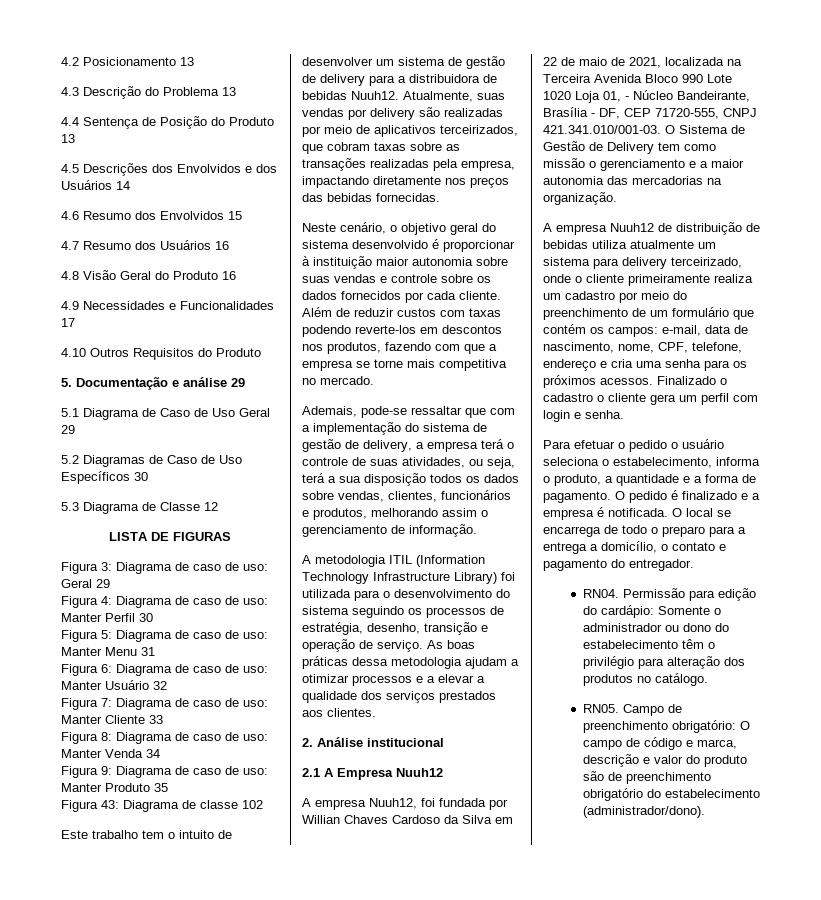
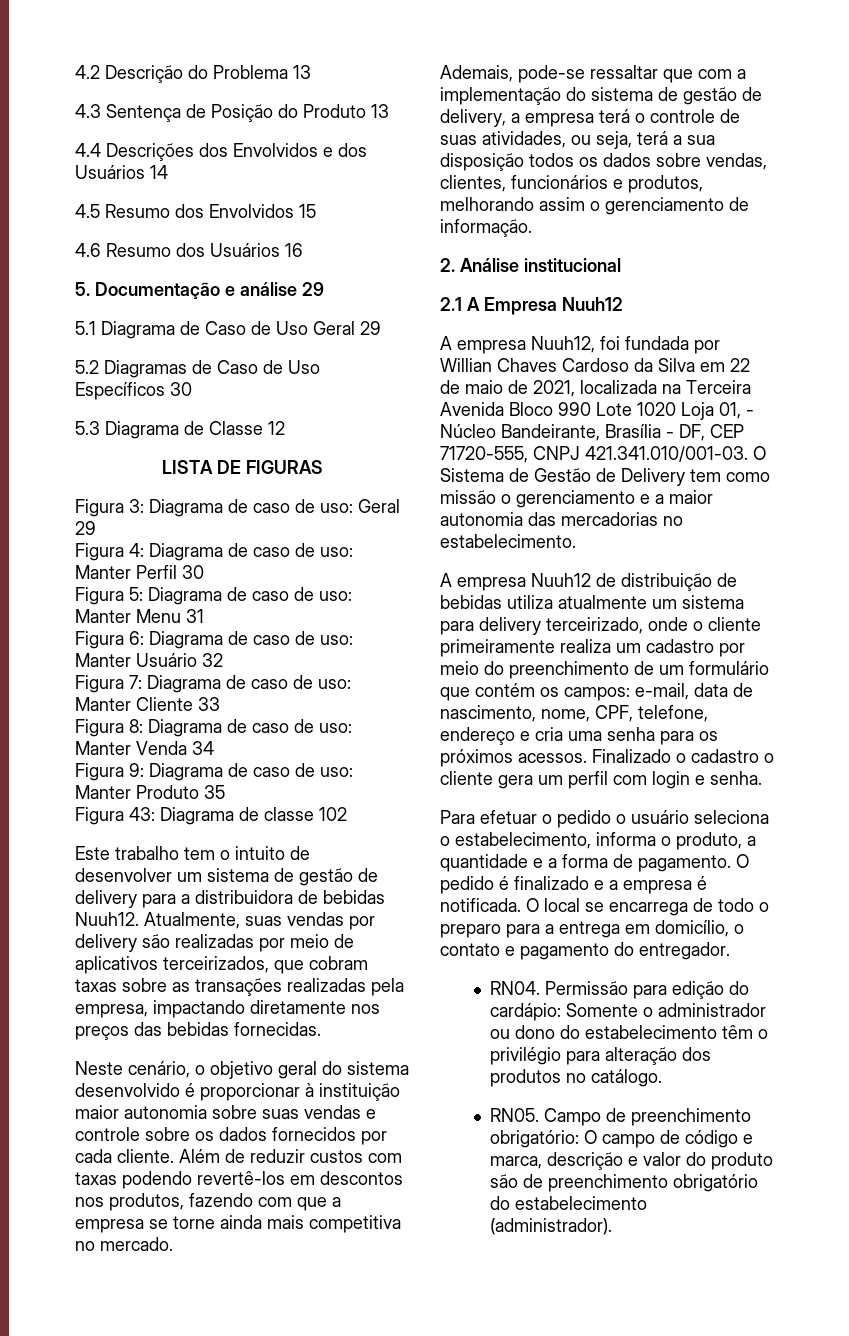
[83,57,194,66] [61,87,79,96] Posicionamento 13 // 4.3 -> (100, 72) none
[61,117,79,126] 4.4 -> [75,104,101,118] 4.3
[61,164,79,173] 4.5 -> [75,143,101,157] 4.4
[61,211,79,220] 4.6 -> [75,204,100,218] 4.5
[61,241,79,250] 4.7 -> [75,243,101,257] 4.6
[61,270,236,280] [61,301,274,310] [61,318,75,327] [61,348,261,360] // 4.8 Visão Geral do Produto 16 // 4.9 Necessidades e Funcionalidades 17 // 4.10 Outros Requisitos do Produto -> (303, 250) none
[355,325,416,334] reverte-los -> [197,1171,285,1185] revertê-los
(403, 363) none -> [220,1215,262,1229] ainda
[302,555,485,567] [302,572,515,584] [302,589,510,601] [302,606,504,618] [302,622,488,635] [302,639,475,652] [302,656,519,669] [302,674,485,686] [302,691,496,703] [302,708,376,717] // A metodologia ITIL (Information Technology Infrastructure Library) foi utilizada para o desenvolvimento do sistema seguindo os processos de estratégia, desenho, transição e operação de serviço. As boas práticas dessa metodologia ajudam a otimizar processos e a elevar a qualidade dos serviços prestados aos clientes. -> (532, 228) none
[707,178,722,185] [543,192,617,205] na organização. -> [663,516,683,526] [440,534,576,548] no estabelecimento.
[590,544,598,551] a -> [625,924,650,934] em
[582,806,705,818] (administrador/dono). -> [490,1218,613,1235] (administrador).

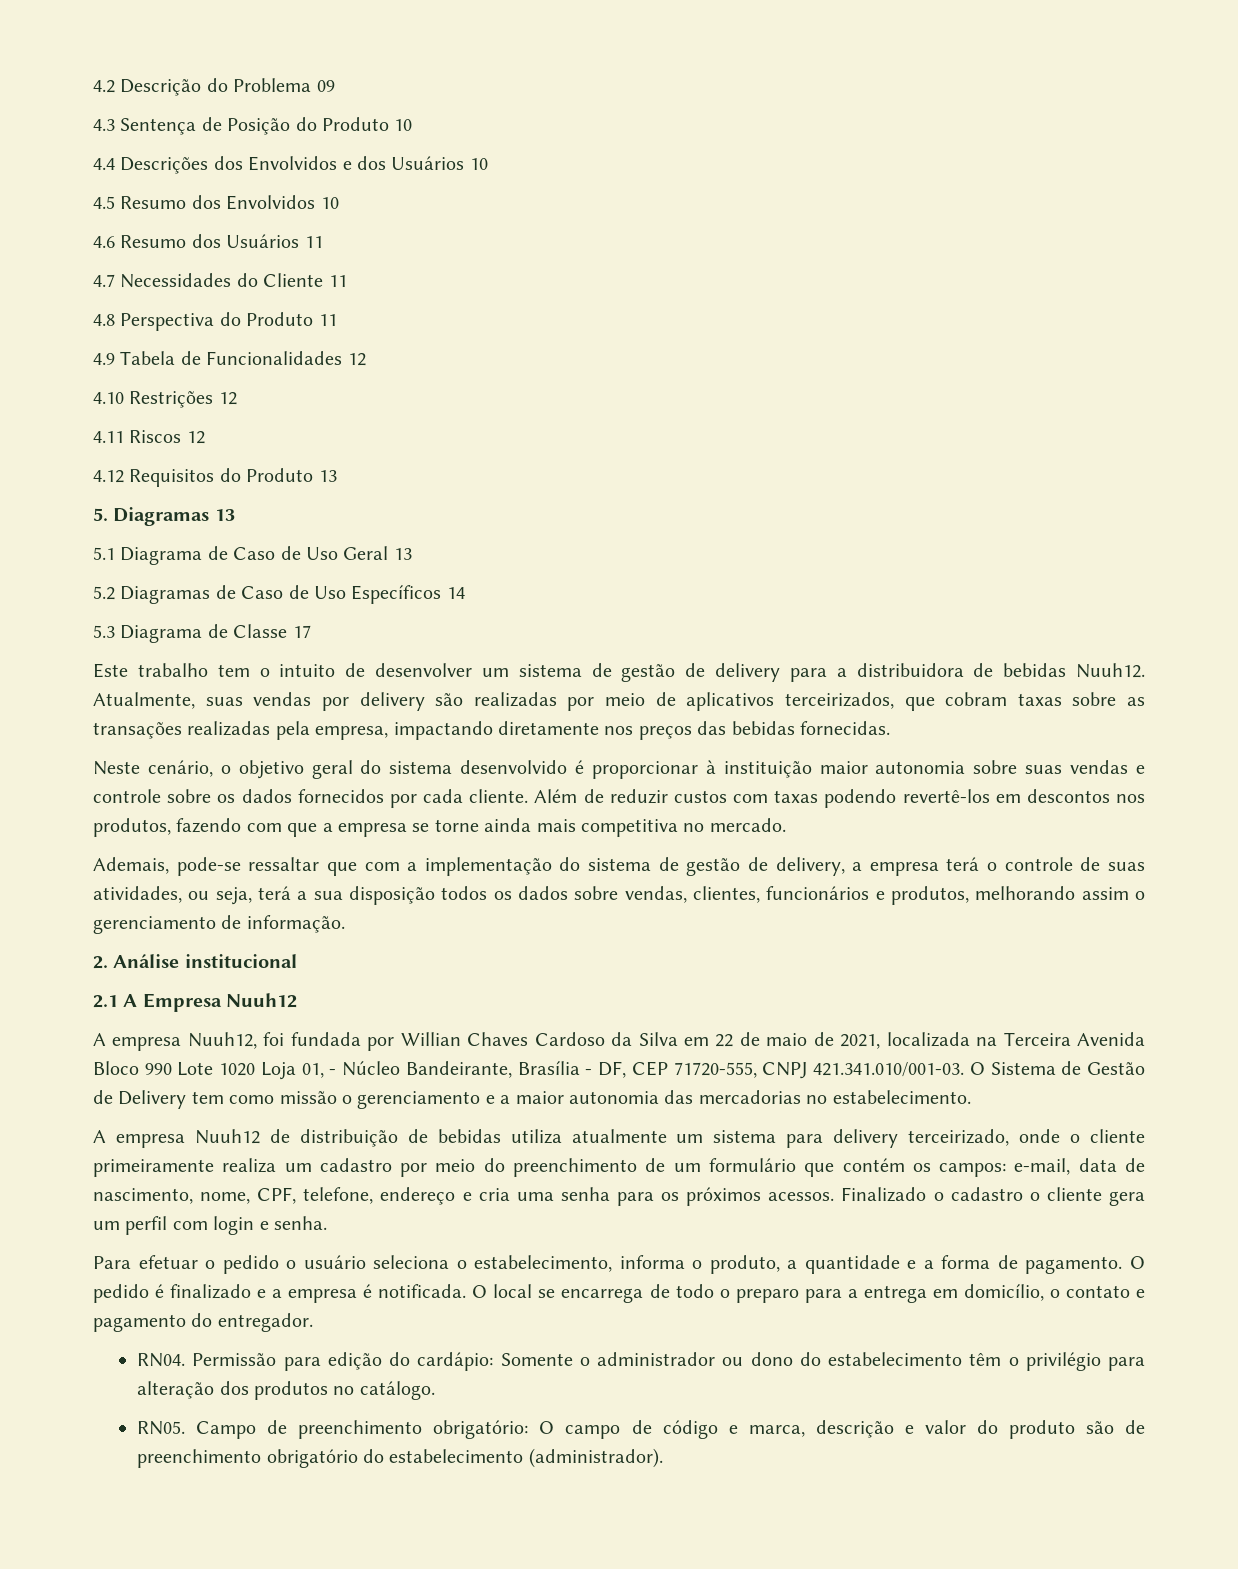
[293,65,311,79] 13 -> [316,80,335,92] 09
[371,104,389,118] 13 -> [394,119,413,131] 10
[150,165,168,179] 14 -> [469,158,488,170] 10
[299,204,316,218] 15 -> [320,197,339,209] 10
[285,243,303,257] [75,282,324,300] 16 // 5. Documentação e análise 29 -> [304,236,323,248] [93,273,347,288] [93,312,337,331] [93,351,366,366] [93,391,237,408] [93,430,205,444] [93,468,337,487] [93,507,235,526] 11 // 4.7 Necessidades do Cliente 11 // 4.8 Perspectiva do Produto 11 // 4.9 Tabela de Funcionalidades 12 // 4.10 Restrições 12 // 4.11 Riscos 12 // 4.12 Requisitos do Produto 13 // 5. Diagramas 13
[360,321,381,335] 29 -> [393,548,412,560] 13
[170,382,192,396] 30 -> [446,587,465,599] 14
[268,421,285,435] [161,460,323,474] [75,499,400,517] [75,521,96,535] [75,543,353,561] [75,565,204,579] [75,587,352,605] [75,609,204,623] [75,631,353,649] [75,653,223,667] [75,675,351,693] [75,697,220,711] [75,719,352,737] [75,741,214,755] [75,763,353,781] [75,785,225,799] [75,807,347,825] 12 // LISTA DE FIGURAS // Figura 3: Diagrama de caso de uso: Geral 29 // Figura 4: Diagrama de caso de uso: Manter Perfil 30 // Figura 5: Diagrama de caso de uso: Manter Menu 31 // Figura 6: Diagrama de caso de uso: Manter Usuário 32 // Figura 7: Diagrama de caso de uso: Manter Cliente 33 // Figura 8: Diagrama de caso de uso: Manter Venda 34 // Figura 9: Diagrama de caso de uso: Manter Produto 35 // Figura 43: Diagrama de classe 102 -> [292,625,311,638] 17

